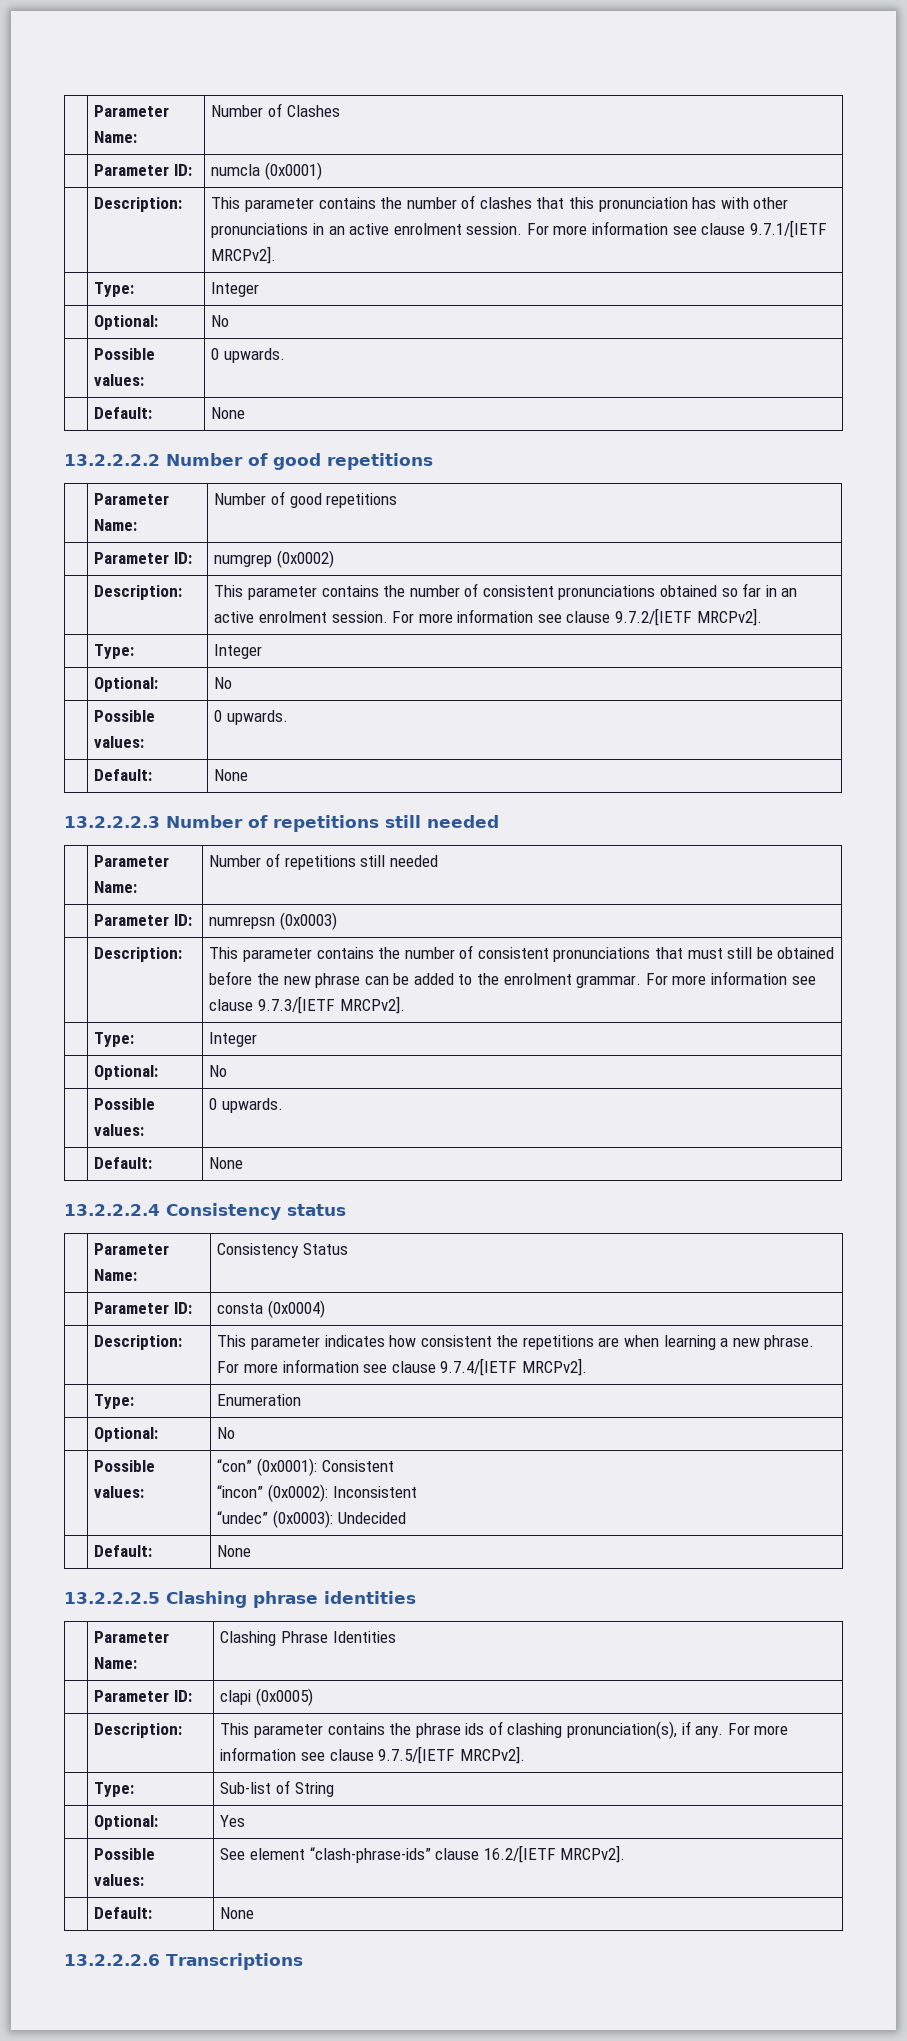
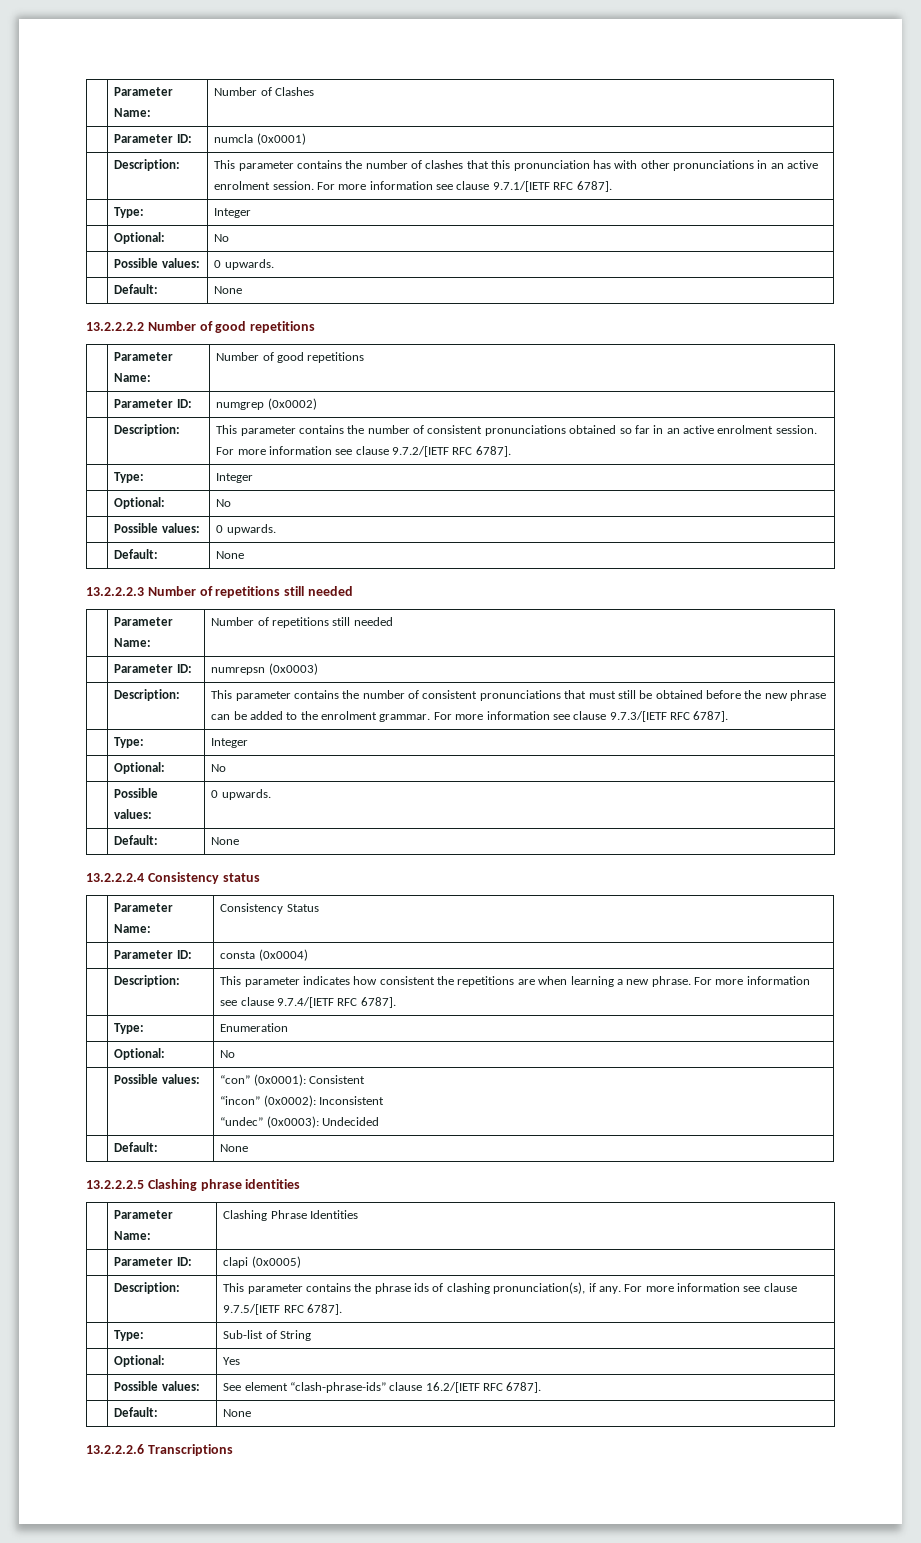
[211,246,277,264] MRCPv2]. -> [553,181,612,192] RFC 6787].
[696,608,762,626] MRCPv2]. -> [452,446,511,457] RFC 6787].
[339,996,405,1014] MRCPv2]. -> [670,711,729,722] RFC 6787].
[521,1358,587,1376] MRCPv2]. -> [337,997,396,1008] RFC 6787].
[459,1746,525,1764] MRCPv2]. -> [283,1304,342,1315] RFC 6787].
[560,1845,626,1863] MRCPv2]. -> [483,1382,542,1393] RFC 6787].

